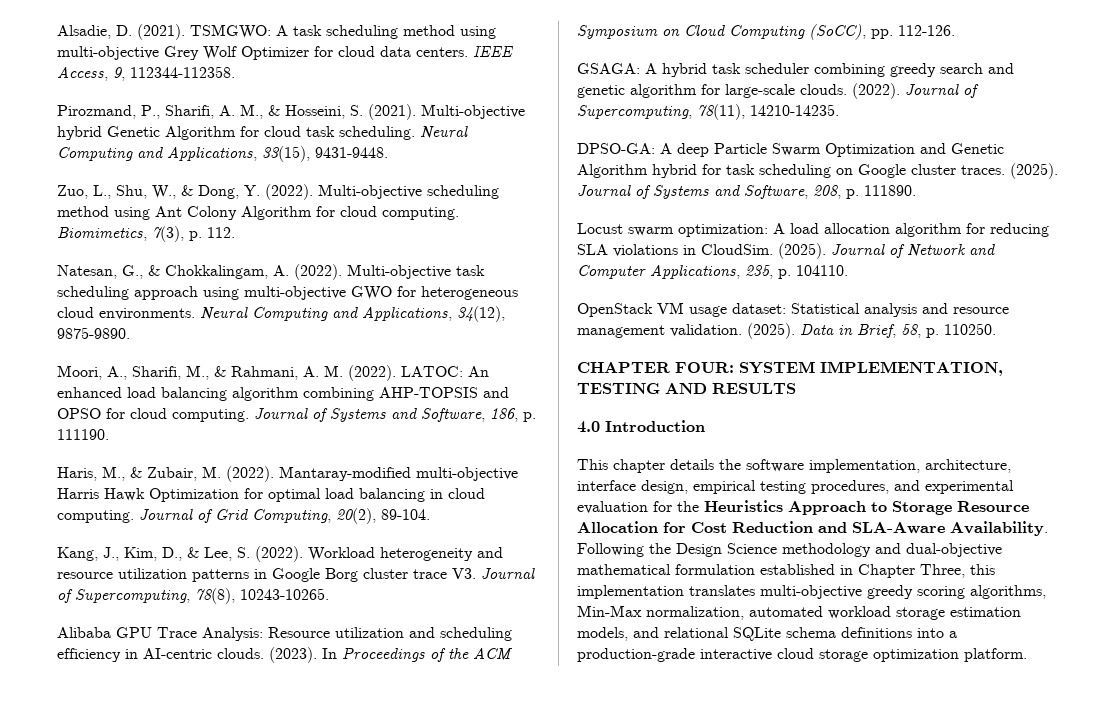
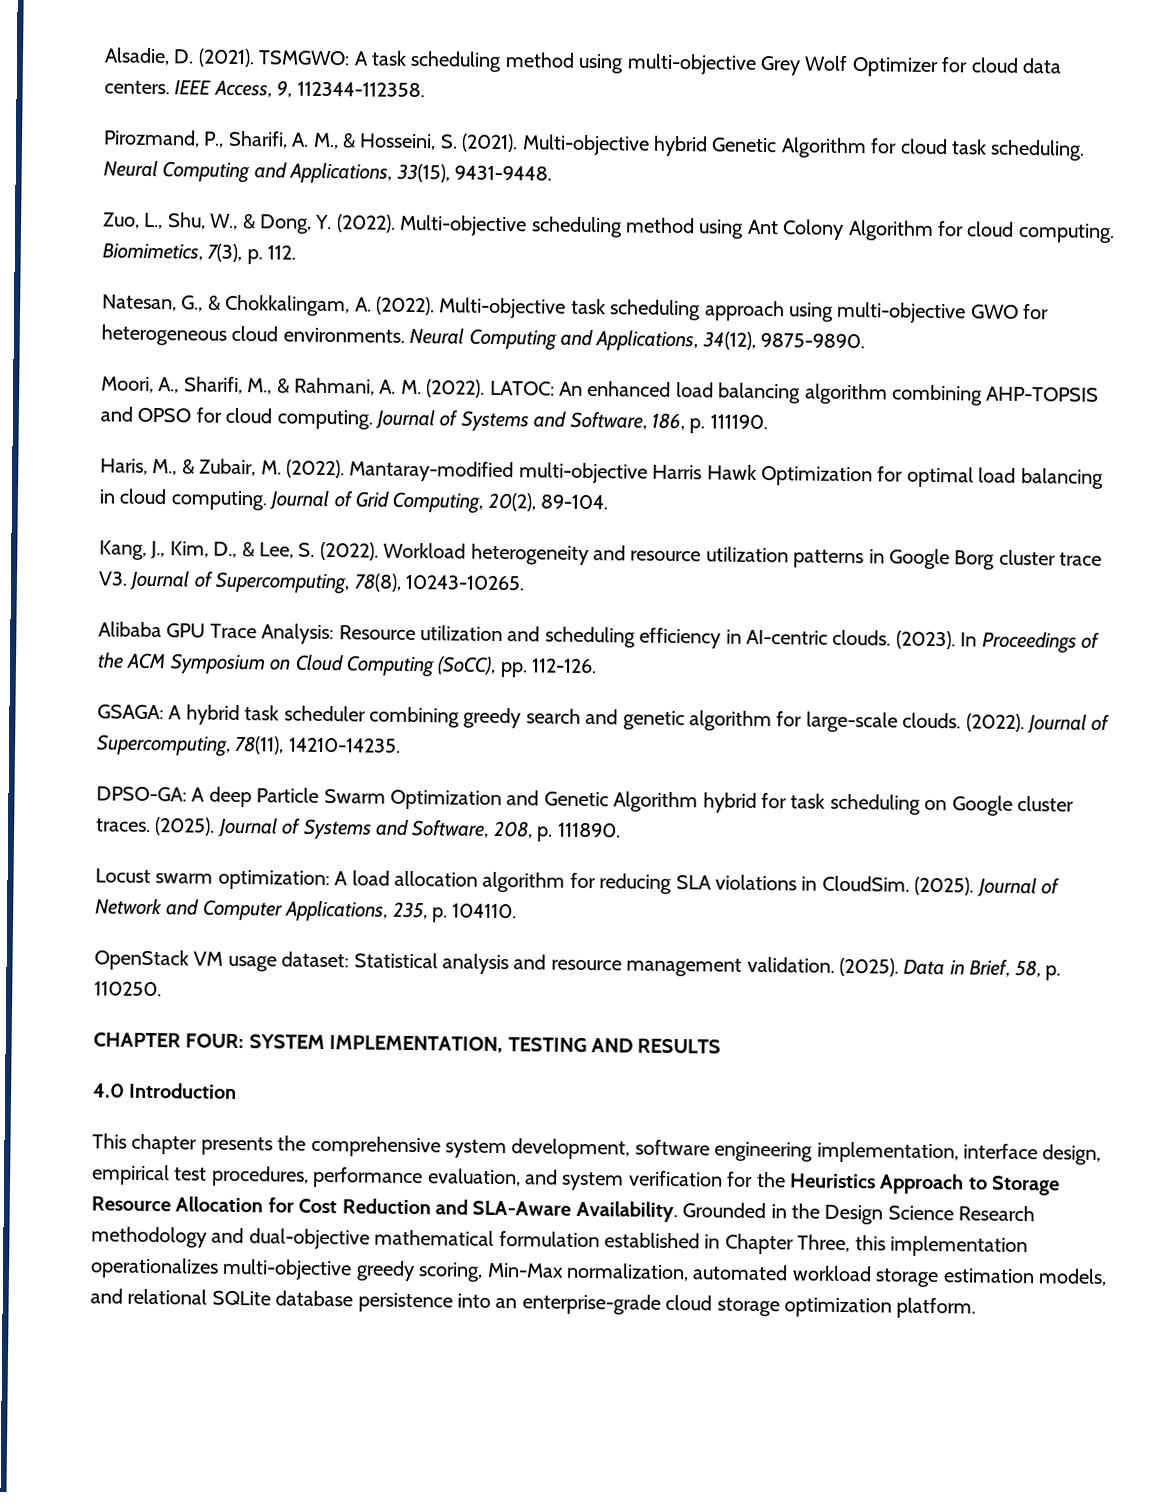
[670,459,1011,473] [577,480,1014,494] [577,501,648,514] details the software implementation, architecture, interface design, empirical testing procedures, and experimental evaluation -> [200,1135,1102,1165] [91,1164,723,1191] presents the comprehensive system development, software engineering implementation, interface design, empirical test procedures, performance evaluation, and system verification
[577,543,644,557] Following -> [682,1202,787,1219] Grounded in
(777, 548) none -> [958,1205,1036,1222] Research
[689,585,755,596] translates -> [90,1257,219,1279] operationalizes
[917,585,1046,599] scoring algorithms, -> [418,1262,484,1282] scoring,
[786,627,957,638] [577,648,772,662] schema definitions into a production-grade interactive -> [275,1290,661,1315] database persistence into an enterprise-grade

